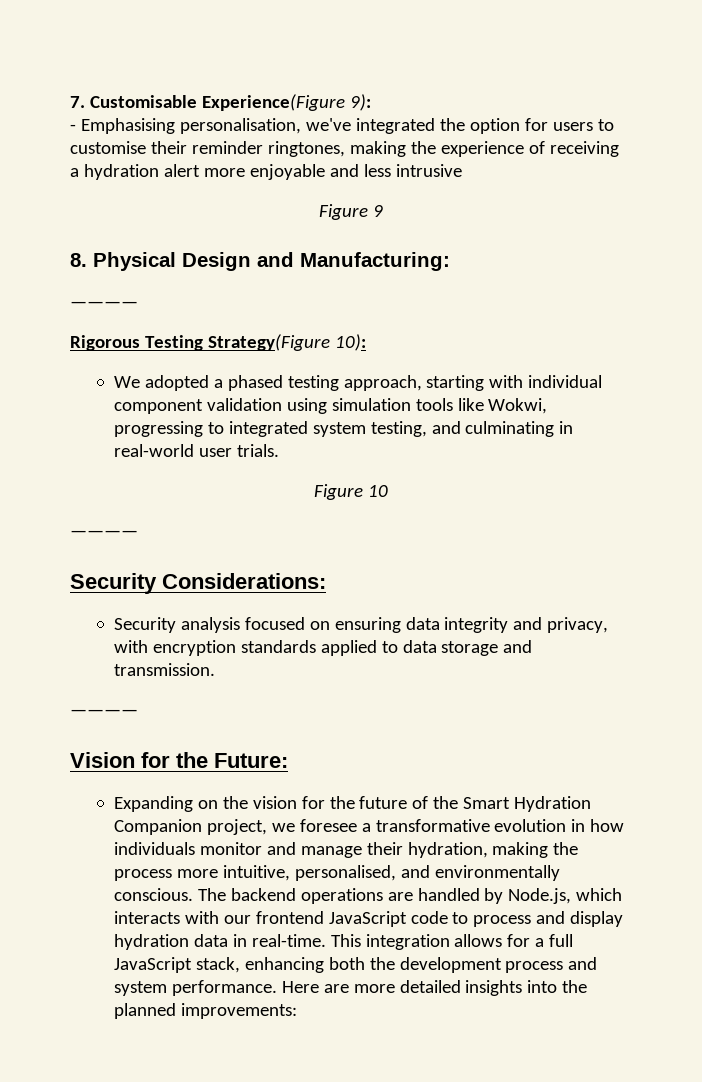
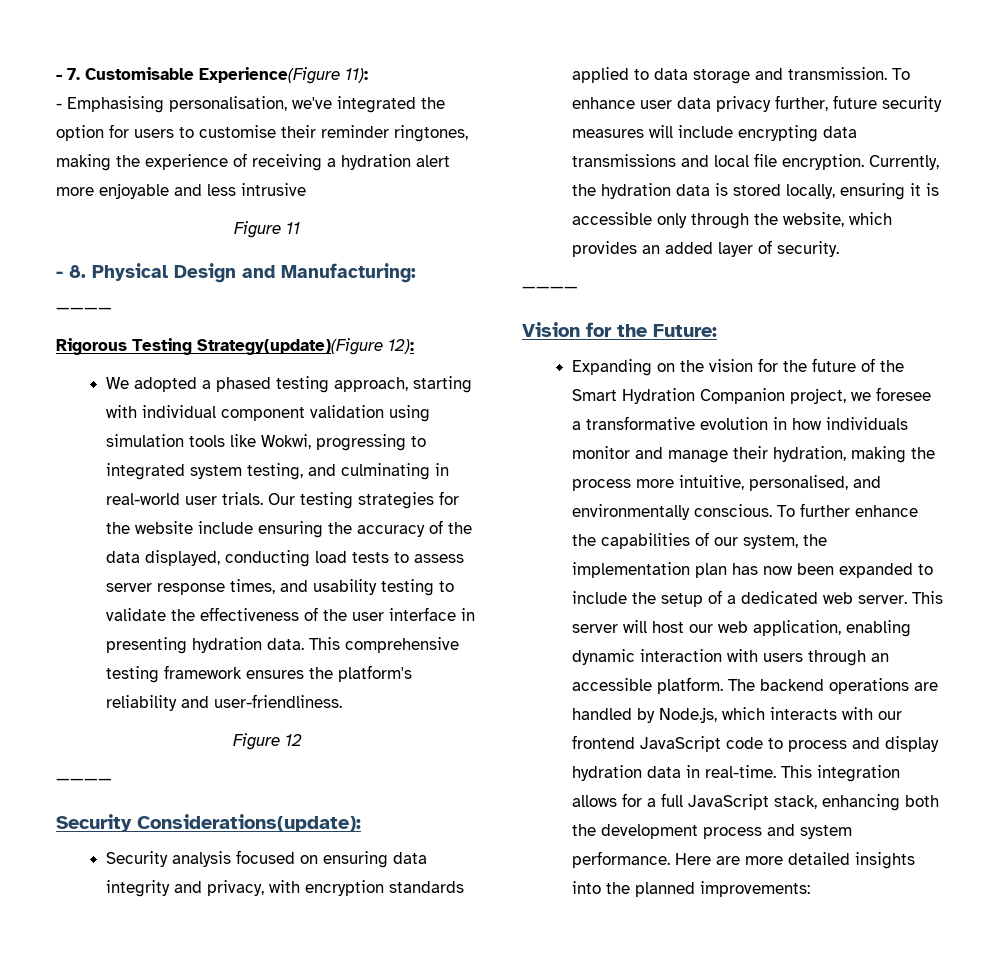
(70, 102) none -> [56,74,62,80] -
[349,94,371,111] 9): -> [345,68,368,83] 11):
[372,205,383,217] 9 // -> [286,222,300,234] [56,271,63,278] 11 // -
[207,334,366,351] Strategy(Figure 10): -> [197,338,414,355] Strategy(update)(Figure 12):
[314,484,388,500] // Figure 10 -> [268,491,460,509] [106,520,473,538] [106,550,465,567] [106,579,455,596] [106,607,476,621] [106,637,460,654] [106,665,413,683] [106,694,343,711] [232,733,302,750] Our testing strategies for the website include ensuring the accuracy of the data displayed, conducting load tests to assess server response times, and usability testing to validate the effectiveness of the user interface in presenting hydration data. This comprehensive testing framework ensures the platform's reliability and user-friendliness. // Figure 12
[162,573,326,589] Considerations: -> [137,814,361,832] Considerations(update):
(215, 669) none -> [892,68,911,80] [572,95,943,112] [572,125,858,142] [572,153,940,170] [572,183,940,200] [572,212,893,229] [572,240,840,257] To enhance user data privacy further, future security measures will include encrypting data transmissions and local file encryption. Currently, the hydration data is stored locally, ensuring it is accessible only through the website, which provides an added layer of security.
(193, 894) none -> [777,503,919,517] [572,532,828,549] [572,562,934,578] [572,590,944,607] [572,620,912,637] [572,649,890,666] [572,677,724,694] To further enhance the capabilities of our system, the implementation plan has now been expanded to include the setup of a dedicated web server. This server will host our web application, enabling dynamic interaction with users through an accessible platform.

